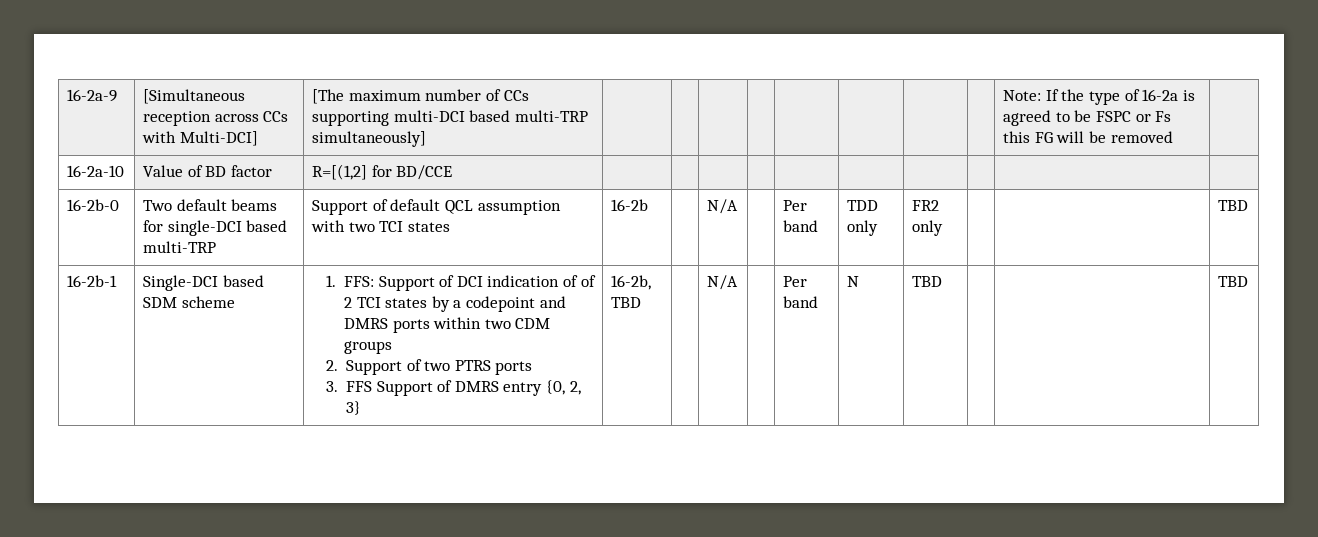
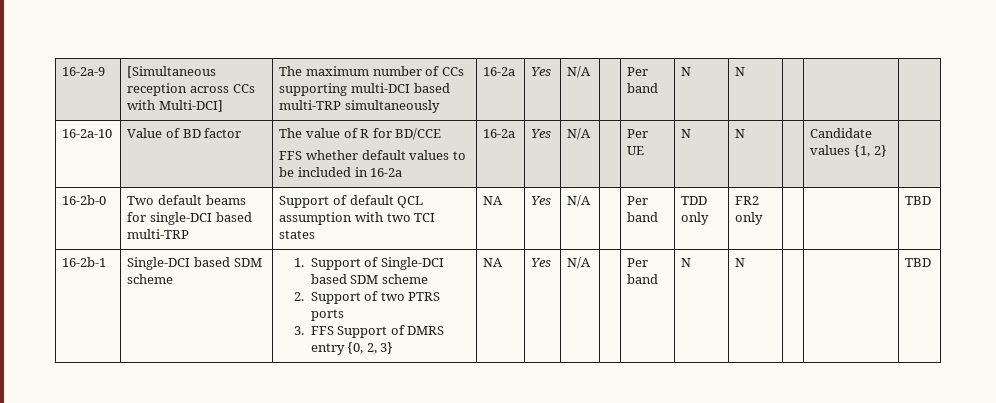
[312,89,345,104] [The -> [279,66,303,76] The
[312,131,427,147] [1003,89,1195,105] [1003,110,1172,126] [1003,131,1173,143] simultaneously] | | | | | | | | | Note: If the type of 16-2a is agreed to be FSPC or Fs this FG will be removed -> [344,100,440,113] [483,67,516,76] [531,67,552,76] [567,66,592,78] [627,67,649,76] [627,83,659,93] [681,67,692,76] [735,67,746,76] simultaneously | 16-2a | Yes | N/A | | Per band | N | N | |
[312,164,453,180] R=[(1,2] for BD/CCE | | | | | | | | | -> [279,128,442,140] [279,150,466,160] [279,167,403,177] [483,129,516,138] [531,129,552,138] [567,128,592,140] [627,129,649,138] [627,146,645,155] [681,129,692,138] [735,129,746,138] [810,128,873,138] [810,145,887,157] The value of R for BD/CCE // FFS whether default values to be included in 16-2a | 16-2a | Yes | N/A | | Per UE | N | N | | Candidate values {1, 2}
[611,199,649,211] 16-2b | -> [483,196,504,205] [531,196,552,205] NA | Yes
[344,275,596,291] [344,296,566,312] [344,317,551,333] [344,341,393,354] FFS: Support of DCI indication of of 2 TCI states by a codepoint and DMRS ports within two CDM groups -> [310,257,444,270] [310,274,428,284] Support of Single-DCI based SDM scheme
[611,275,652,290] [611,297,642,308] [707,275,739,290] [783,276,808,287] [783,296,819,308] [847,276,860,287] [912,276,943,287] 16-2b, TBD | | N/A | | Per band | N | TBD -> [483,258,504,267] [531,258,552,267] [567,257,592,269] [627,258,649,267] [627,274,659,284] [681,258,692,267] [735,258,746,267] NA | Yes | N/A | | Per band | N | N

